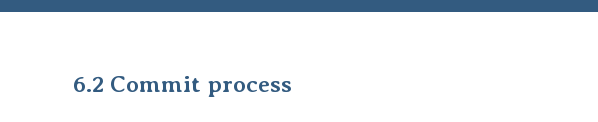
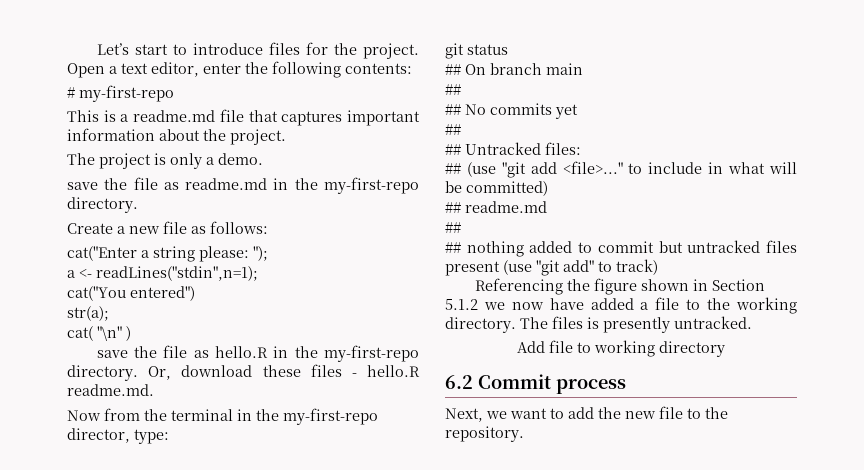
[73,76,292,97] 6.2 Commit process -> [96,42,419,59] [67,61,412,78] [67,85,174,102] [67,109,421,126] [67,128,286,145] [67,153,263,169] [67,177,419,194] [67,197,138,213] [67,221,268,234] [67,246,268,262] [67,266,258,281] [67,286,195,301] [67,306,109,321] [67,326,131,341] [96,345,419,362] [67,364,420,381] [67,384,154,396] [67,408,378,425] [67,428,169,444] [445,43,508,59] [445,63,583,75] [445,84,461,95] [445,103,578,119] [445,124,461,135] [445,142,581,155] [445,161,797,178] [445,181,548,196] [445,201,547,213] [445,222,461,233] [445,240,797,257] [445,259,658,276] [474,278,765,295] [445,297,797,314] [445,316,752,333] [517,340,725,357] [445,374,626,394] [445,406,728,422] [445,426,524,442] Let’s start to introduce files for the project. Open a text editor, enter the following contents: // # my-first-repo // This is a readme.md file that captures important information about the project. // The project is only a demo. // save the file as readme.md in the my-first-repo directory. // Create a new file as follows: // cat("Enter a string please: "); // a <- readLines("stdin",n=1); // cat("You entered") // str(a); // cat( "\n" ) // save the file as hello.R in the my-first-repo directory. Or, download these files - hello.R readme.md. // Now from the terminal in the my-first-repo director, type: // git status // ## On branch main // ## // ## No commits yet // ## // ## Untracked files: // ## (use "git add <file>..." to include in what will be committed) // ## readme.md // ## // ## nothing added to commit but untracked files present (use "git add" to track) // Referencing the figure shown in Section 5.1.2 we now have added a file to the working directory. The files is presently untracked. // Add file to working directory // 6.2 Commit process // Next, we want to add the new file to the repository.

